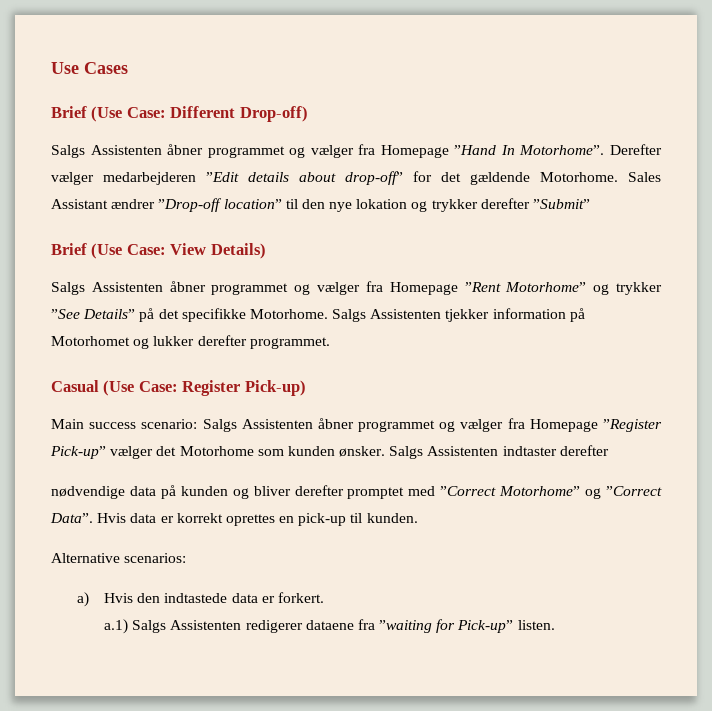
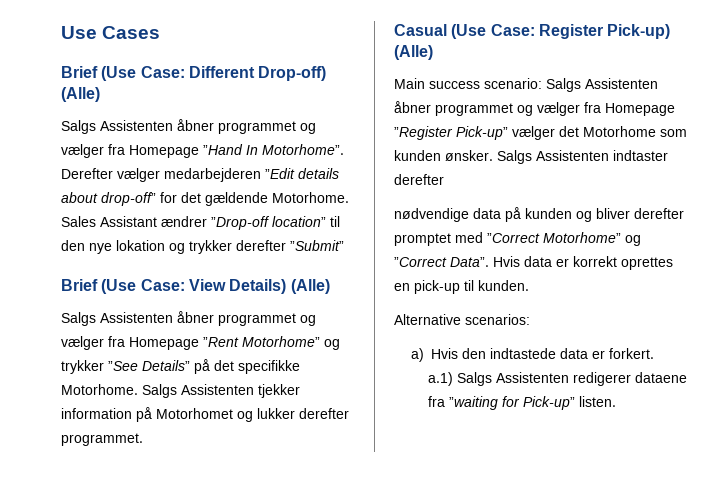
(308, 114) none -> [61,87,100,102] (Alle)
(266, 251) none -> [290,279,330,294] (Alle)
(306, 388) none -> [394,45,433,60] (Alle)

